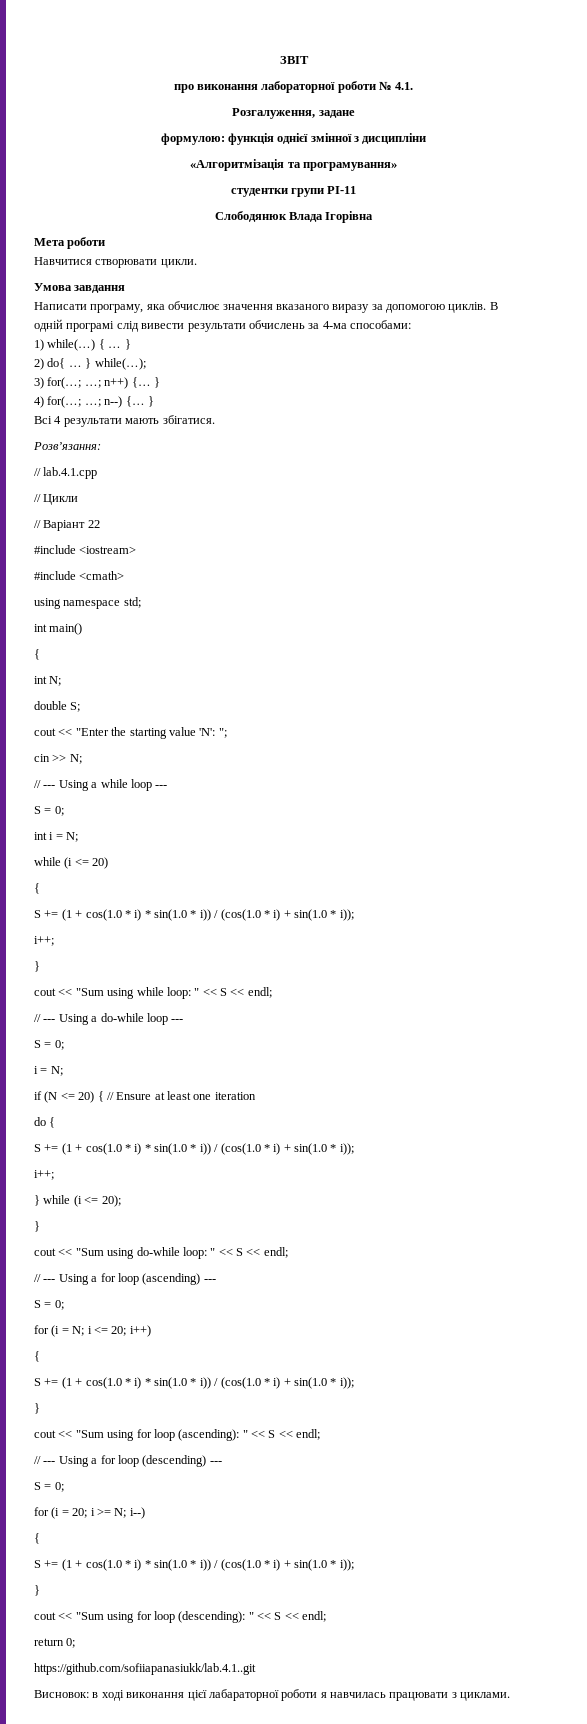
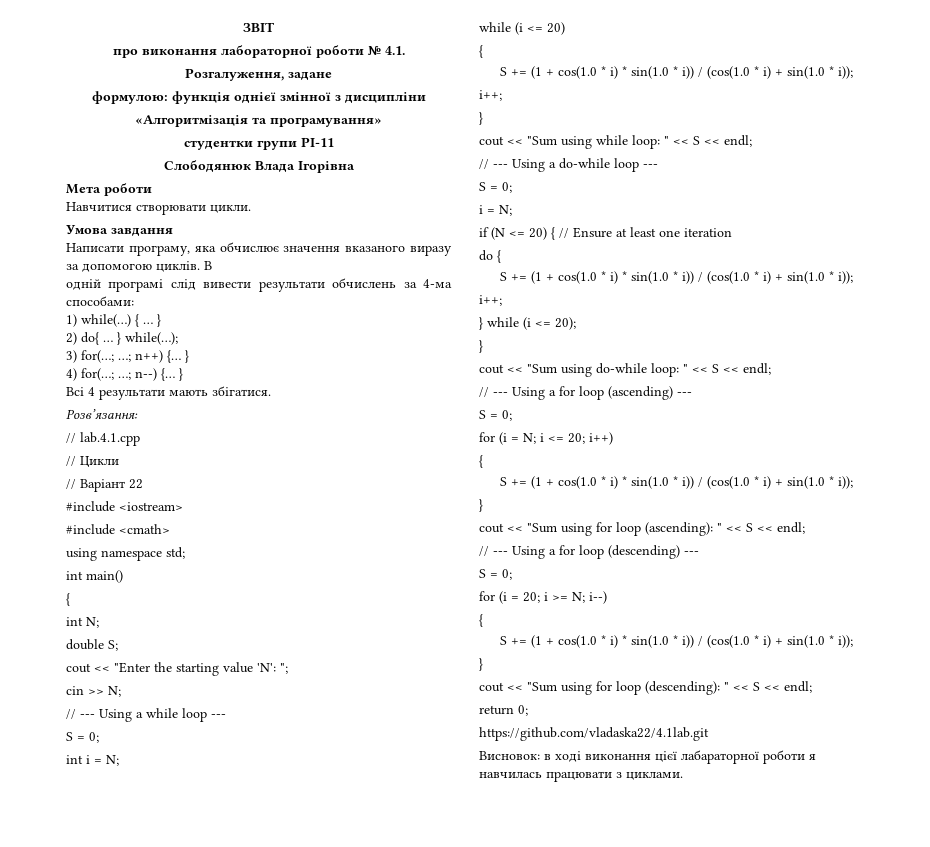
[34,1663,256,1675] https://github.com/sofiiapanasiukk/lab.4.1..git -> [479,727,709,741] https://github.com/vladaska22/4.1lab.git

